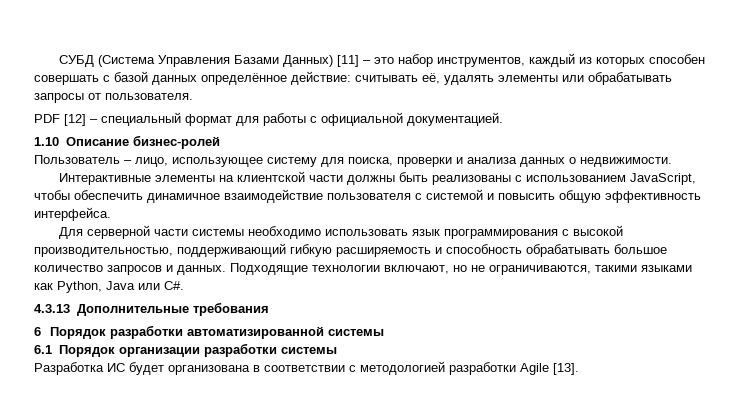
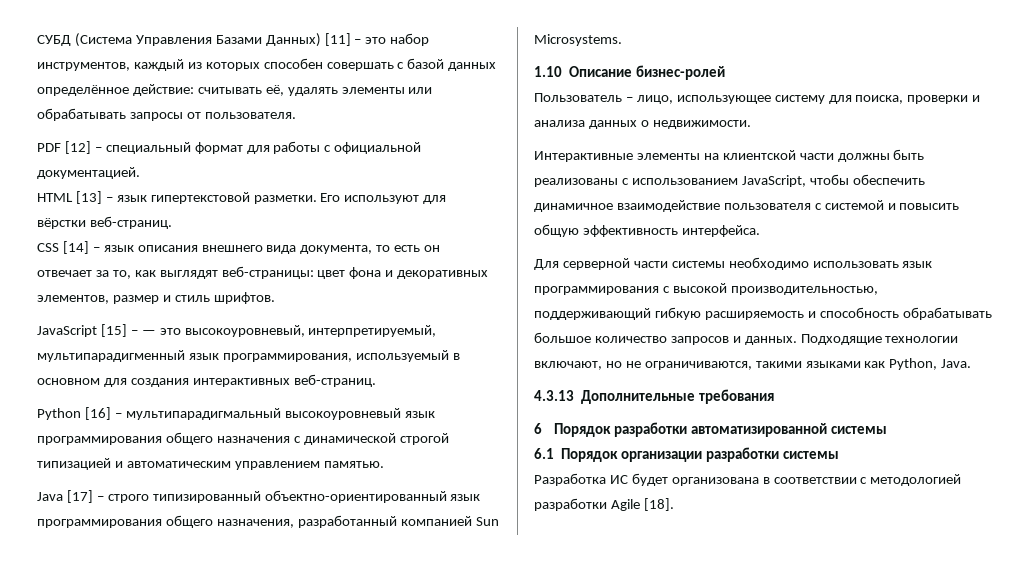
(503, 119) none -> [37,191,447,204] [37,216,172,229] [37,241,441,254] [37,266,489,279] [37,292,275,304] [37,324,437,337] [37,350,460,362] [37,374,376,387] [37,407,435,420] [37,432,449,445] [37,458,384,470] [37,490,481,503] [37,515,499,528] [534,34,622,46] // HTML [13] – язык гипертекстовой разметки. Его используют для вёрстки веб-страниц. // CSS [14] – язык описания внешнего вида документа, то есть он отвечает за то, как выглядят веб-страницы: цвет фона и декоративных элементов, размер и стиль шрифтов. // JavaScript [15] – — это высокоуровневый, интерпретируемый, мультипарадигменный язык программирования, используемый в основном для создания интерактивных веб-страниц. // Python [16] – мультипарадигмальный высокоуровневый язык программирования общего назначения с динамической строгой типизацией и автоматическим управлением памятью. // Java [17] – строго типизированный объектно-ориентированный язык программирования общего назначения, разработанный компанией Sun Microsystems.
[106,281,184,290] Java или C#. -> [941,359,972,368] Java.
[553,363,579,375] [13]. -> [643,498,674,511] [18].

